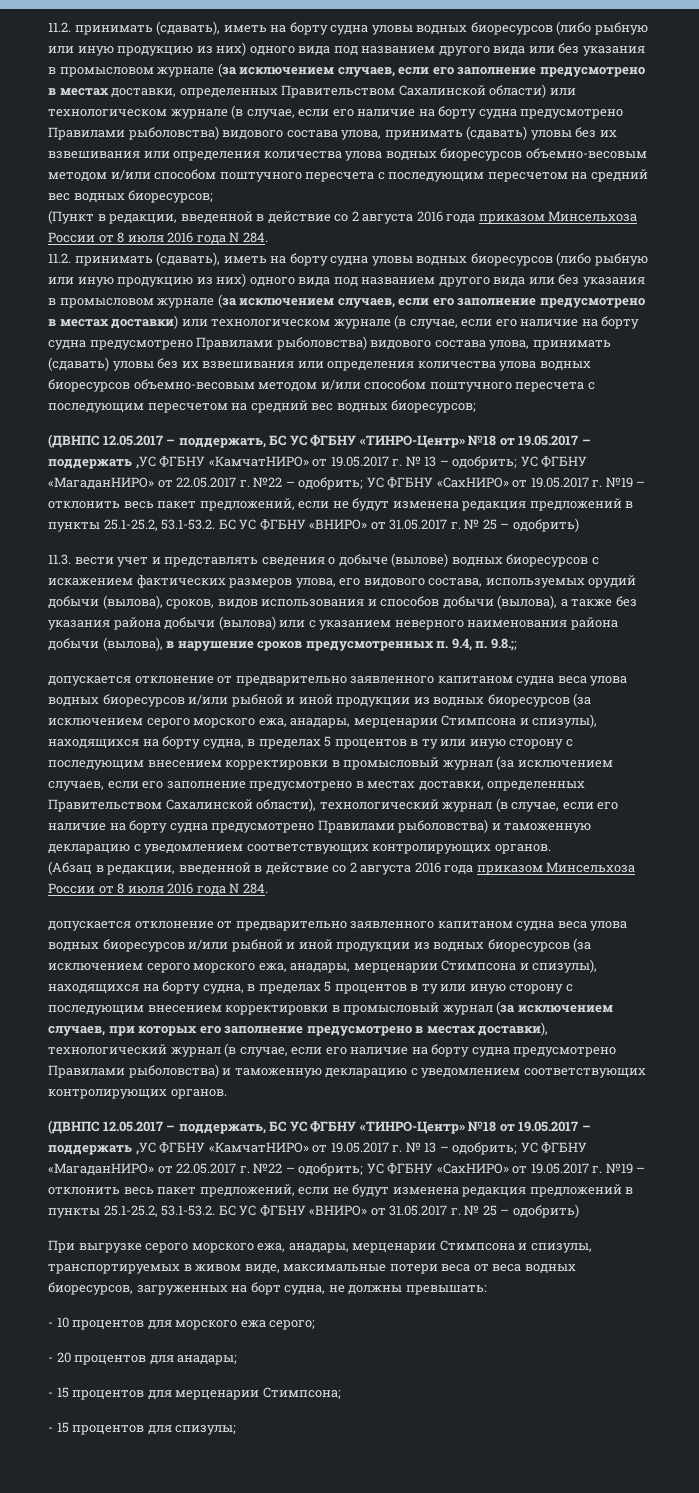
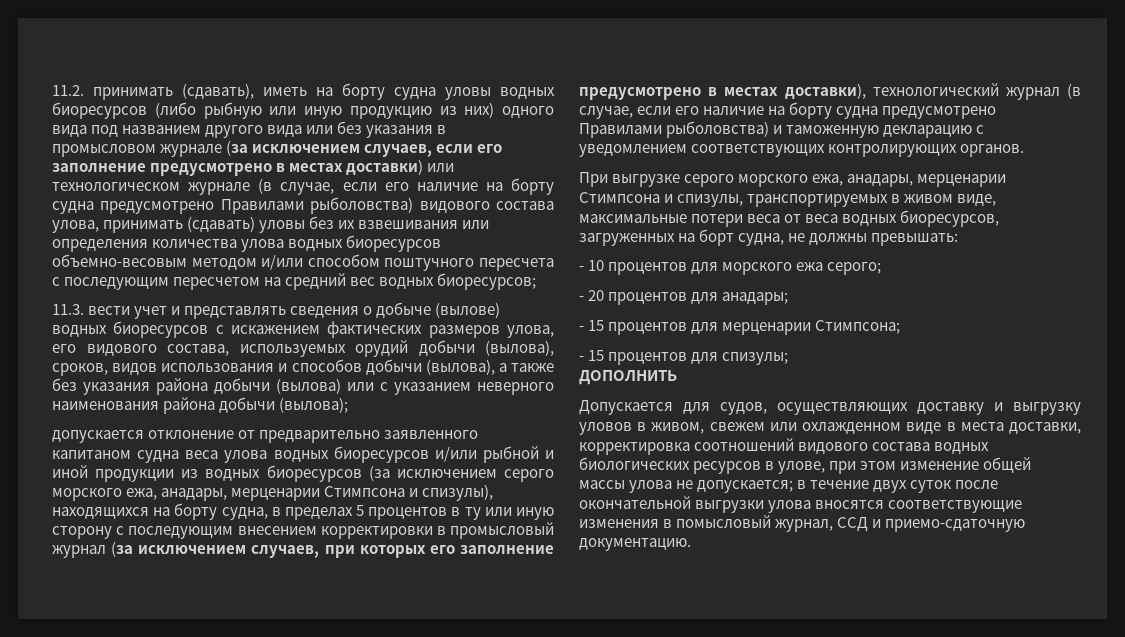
[111,84,576,98] [48,105,624,119] [48,126,617,140] [48,148,647,161] [48,169,648,182] [48,190,214,203] [48,210,638,224] [48,232,268,245] [48,252,648,266] [48,273,645,287] [48,294,645,308] [48,319,109,327] доставки, определенных Правительством Сахалинской области) или технологическом журнале (в случае, если его наличие на борту судна предусмотрено Правилами рыболовства) видового состава улова, принимать (сдавать) уловы без их взвешивания или определения количества улова водных биоресурсов объемно-весовым методом и/или способом поштучного пересчета с последующим пересчетом на средний вес водных биоресурсов; // (Пункт в редакции, введенной в действие со 2 августа 2016 года приказом Минсельхоза России от 8 июля 2016 года N 284. // 11.2. принимать (сдавать), иметь на борту судна уловы водных биоресурсов (либо рыбную или иную продукцию из них) одного вида под названием другого вида или без указания в промысловом журнале (за исключением случаев, если его заполнение предусмотрено в местах -> (344, 167) none
[48,434,591,448] [48,456,588,469] [48,477,646,490] [48,498,634,511] [48,518,579,532] // (ДВНПС 12.05.2017 – поддержать, БС УС ФГБНУ «ТИНРО-Центр» №18 от 19.05.2017 – поддержать ,УС ФГБНУ «КамчатНИРО» от 19.05.2017 г. № 13 – одобрить; УС ФГБНУ «МагаданНИРО» от 22.05.2017 г. №22 – одобрить; УС ФГБНУ «СахНИРО» от 19.05.2017 г. №19 – отклонить весь пакет предложений, если не будут изменена редакция предложений в пункты 25.1-25.2, 53.1-53.2. БС УС ФГБНУ «ВНИРО» от 31.05.2017 г. № 25 – одобрить) -> (537, 281) none
[102,637,517,651] [48,676,628,686] [48,693,592,707] [48,714,598,728] [48,736,573,749] [48,756,613,770] [48,781,586,791] [48,798,619,812] [48,819,592,833] [48,844,551,854] [48,861,636,875] [48,883,268,896] (вылова), в нарушение сроков предусмотренных п. 9.4, п. 9.8.;; // допускается отклонение от предварительно заявленного капитаном судна веса улова водных биоресурсов и/или рыбной и иной продукции из водных биоресурсов (за исключением серого морского ежа, анадары, мерценарии Стимпсона и спизулы), находящихся на борту судна, в пределах 5 процентов в ту или иную сторону с последующим внесением корректировки в промысловый журнал (за исключением случаев, если его заполнение предусмотрено в местах доставки, определенных Правительством Сахалинской области), технологический журнал (в случае, если его наличие на борту судна предусмотрено Правилами рыболовства) и таможенную декларацию с уведомлением соответствующих контролирующих органов. // (Абзац в редакции, введенной в действие со 2 августа 2016 года приказом Минсельхоза России от 8 июля 2016 года N 284. -> [279,397,349,413] (вылова);
[48,1120,591,1134] [48,1142,588,1155] [48,1163,646,1176] [48,1184,634,1197] [48,1204,579,1218] // (ДВНПС 12.05.2017 – поддержать, БС УС ФГБНУ «ТИНРО-Центр» №18 от 19.05.2017 – поддержать ,УС ФГБНУ «КамчатНИРО» от 19.05.2017 г. № 13 – одобрить; УС ФГБНУ «МагаданНИРО» от 22.05.2017 г. №22 – одобрить; УС ФГБНУ «СахНИРО» от 19.05.2017 г. №19 – отклонить весь пакет предложений, если не будут изменена редакция предложений в пункты 25.1-25.2, 53.1-53.2. БС УС ФГБНУ «ВНИРО» от 31.05.2017 г. № 25 – одобрить) -> (1025, 150) none
(237, 1430) none -> [579,370,677,385] [579,400,1081,415] [579,422,1081,435] [579,438,990,455] [579,457,1032,474] [579,480,999,493] [579,496,1023,513] [579,515,1026,532] [579,538,691,551] // ДОПОЛНИТЬ // Допускается для судов, осуществляющих доставку и выгрузку уловов в живом, свежем или охлажденном виде в места доставки, корректировка соотношений видового состава водных биологических ресурсов в улове, при этом изменение общей массы улова не допускается; в течение двух суток после окончательной выгрузки улова вносятся соответствующие изменения в помысловый журнал, ССД и приемо-сдаточную документацию.

